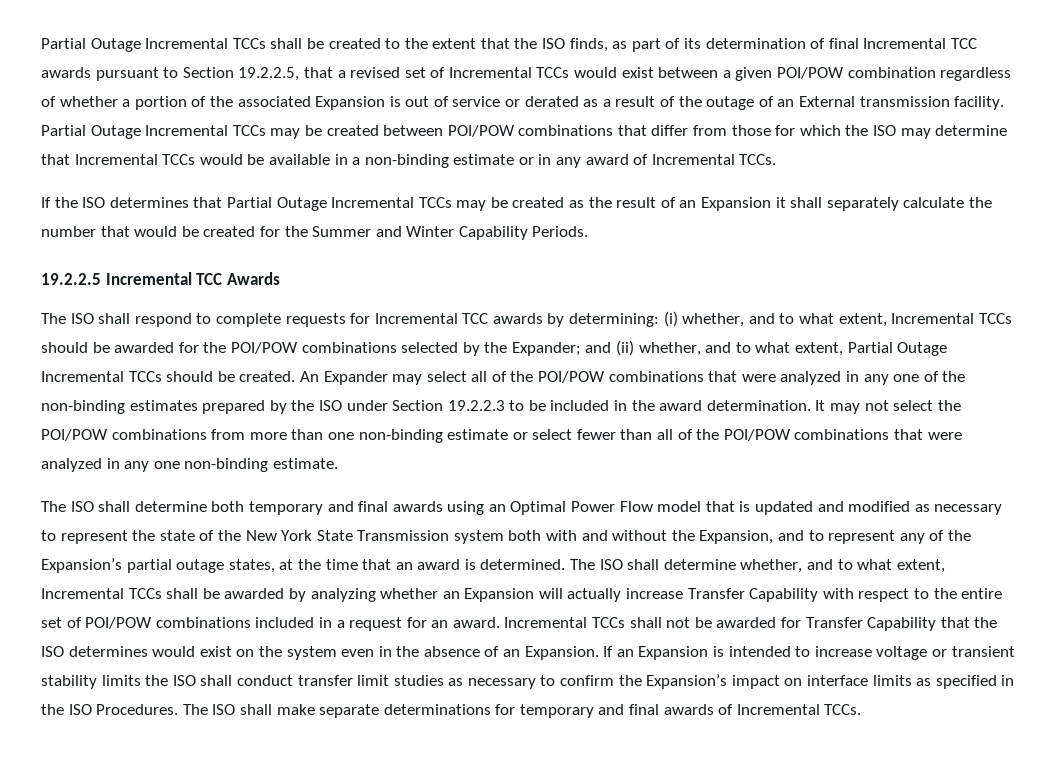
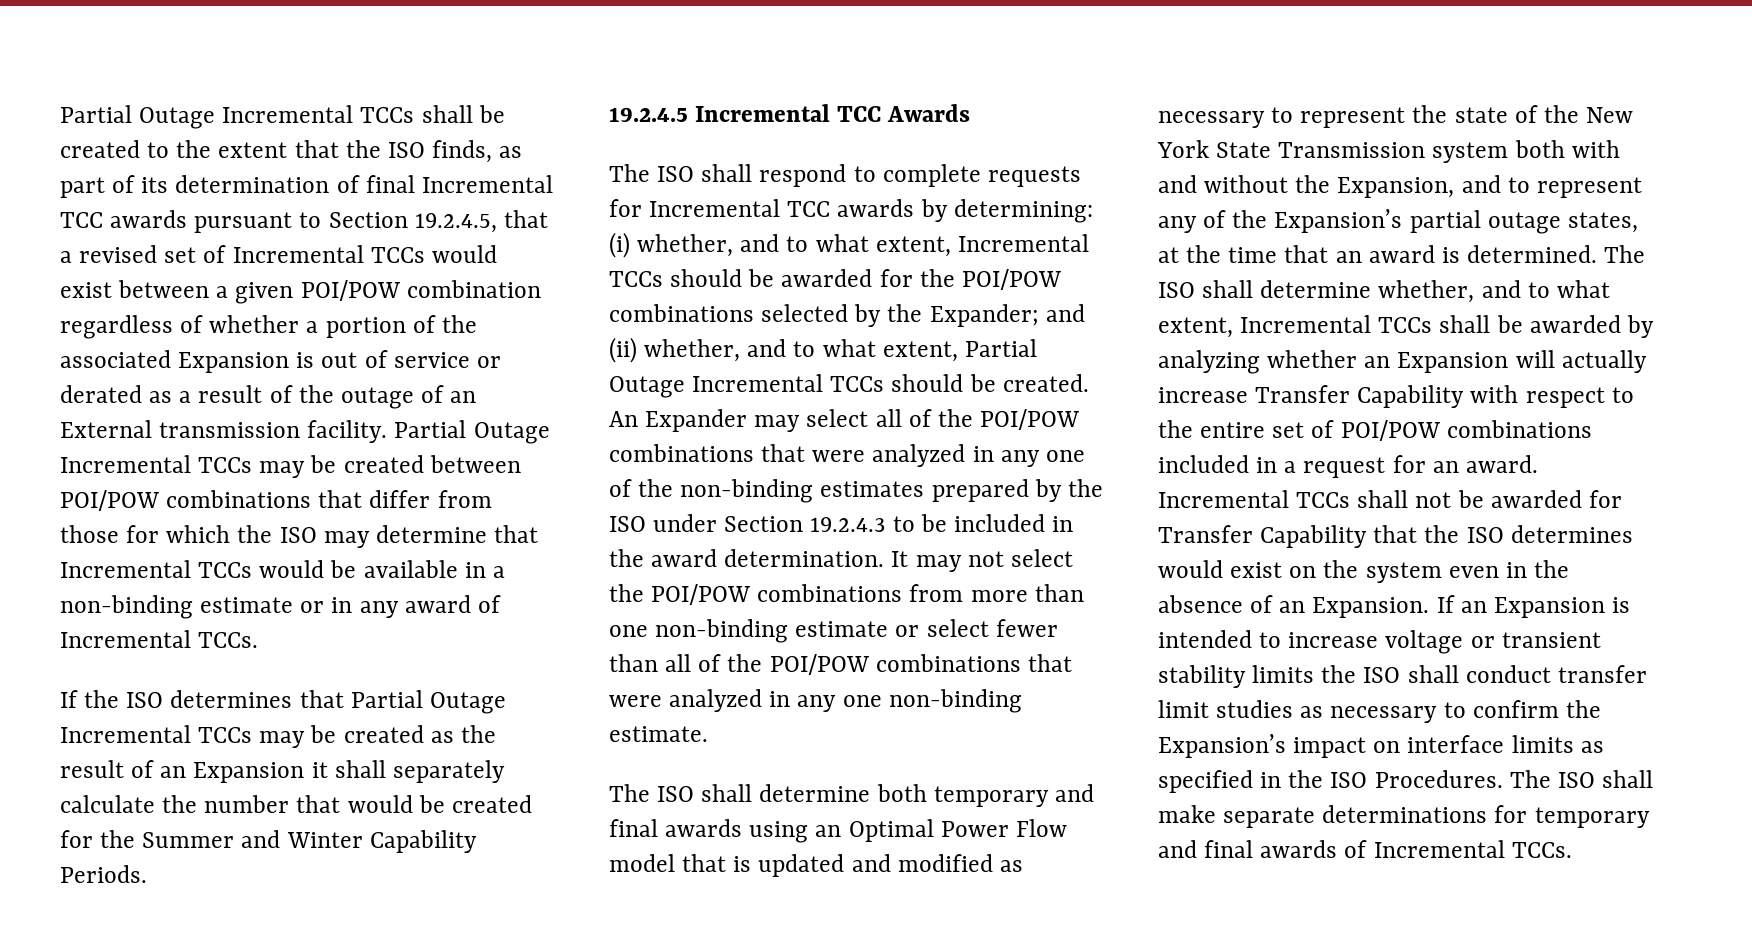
[238,67,300,81] 19.2.2.5, -> [414,213,497,233] 19.2.4.5,
[41,273,101,285] 19.2.2.5 -> [609,107,688,122] 19.2.4.5
[447,400,505,411] 19.2.2.3 -> [810,517,886,532] 19.2.4.3

